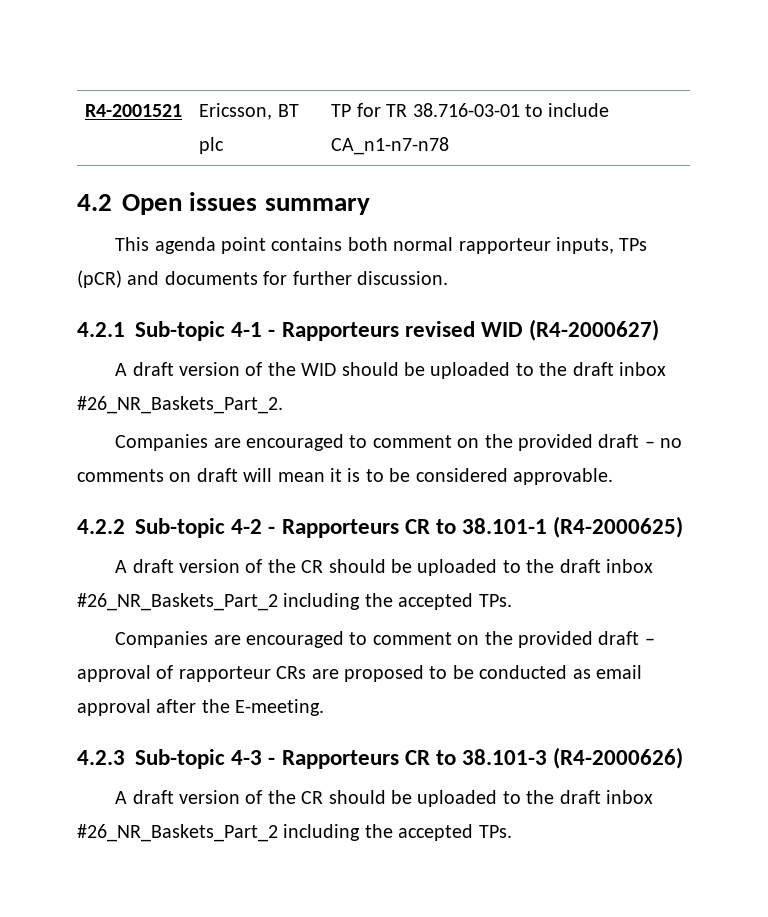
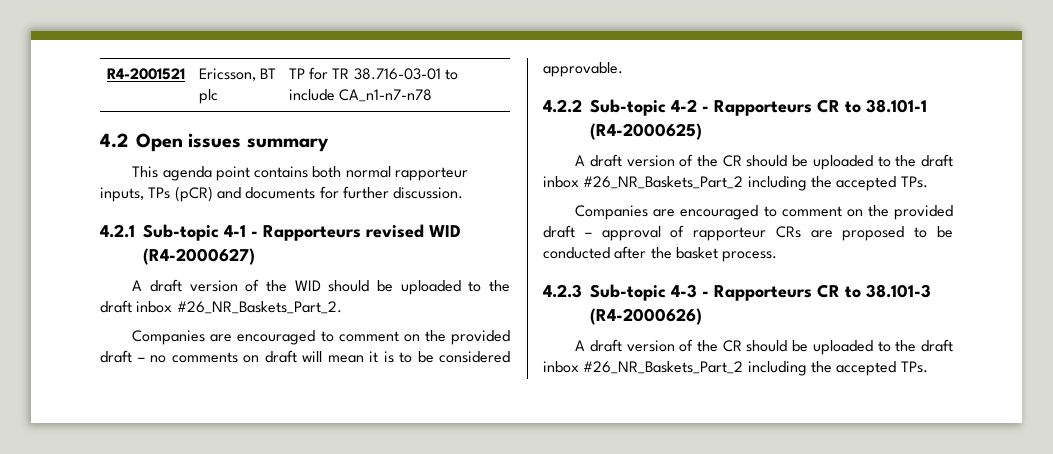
[572,665,642,679] [77,699,325,716] as email approval after the E-meeting. -> [614,246,778,262] after the basket process.

